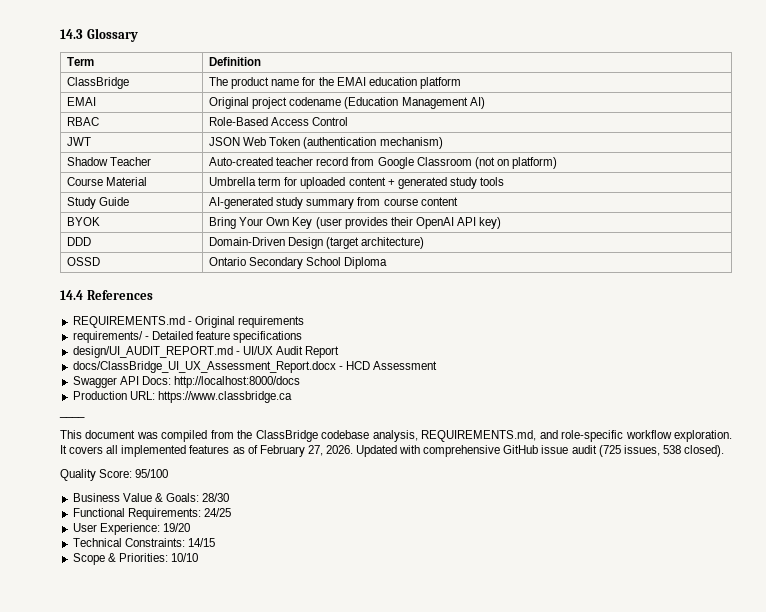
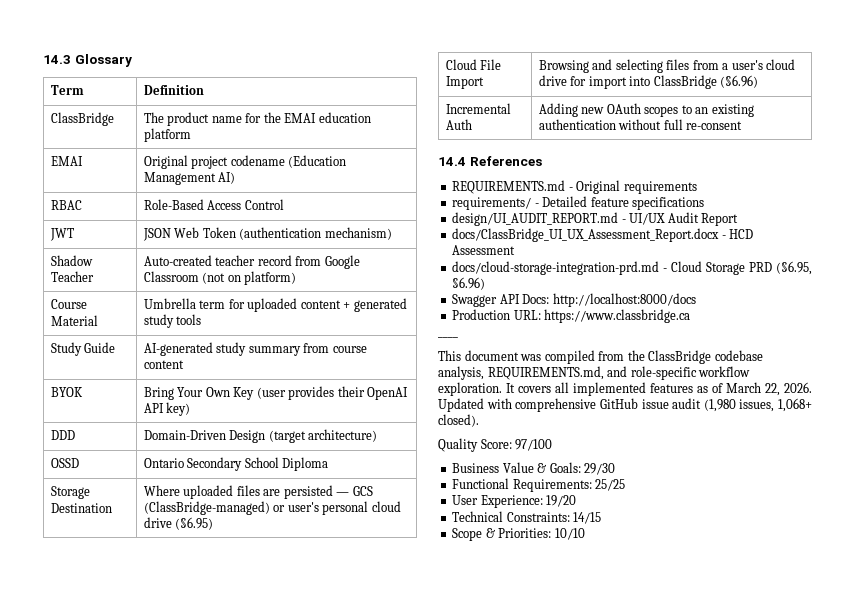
(388, 263) none -> [50,486,90,499] [50,503,112,513] [143,485,373,499] [143,501,401,515] [143,517,214,530] [445,59,502,70] [445,76,484,89] [538,59,796,73] [538,75,759,89] [445,103,511,114] [445,119,472,130] [538,103,754,117] [538,119,743,130] // Storage Destination | Where uploaded files are persisted — GCS (ClassBridge-managed) or user's personal cloud drive (§6.95) // Cloud File Import | Browsing and selecting files from a user's cloud drive for import into ClassBridge (§6.96) // Incremental Auth | Adding new OAuth scopes to an existing authentication without full re-consent
(437, 365) none -> [452,261,812,275] [452,277,486,290] // docs/cloud-storage-integration-prd.md - Cloud Storage PRD (§6.95, §6.96)
[259,445,323,457] February 27, -> [726,382,780,396] March 22,
[598,445,681,457] (725 issues, 538 -> [703,398,812,412] (1,980 issues, 1,068+
[135,469,169,478] 95/100 -> [515,439,553,451] 97/100
[202,493,230,502] 28/30 -> [584,463,616,475] 29/30
[203,508,231,517] 24/25 -> [595,479,626,491] 25/25

